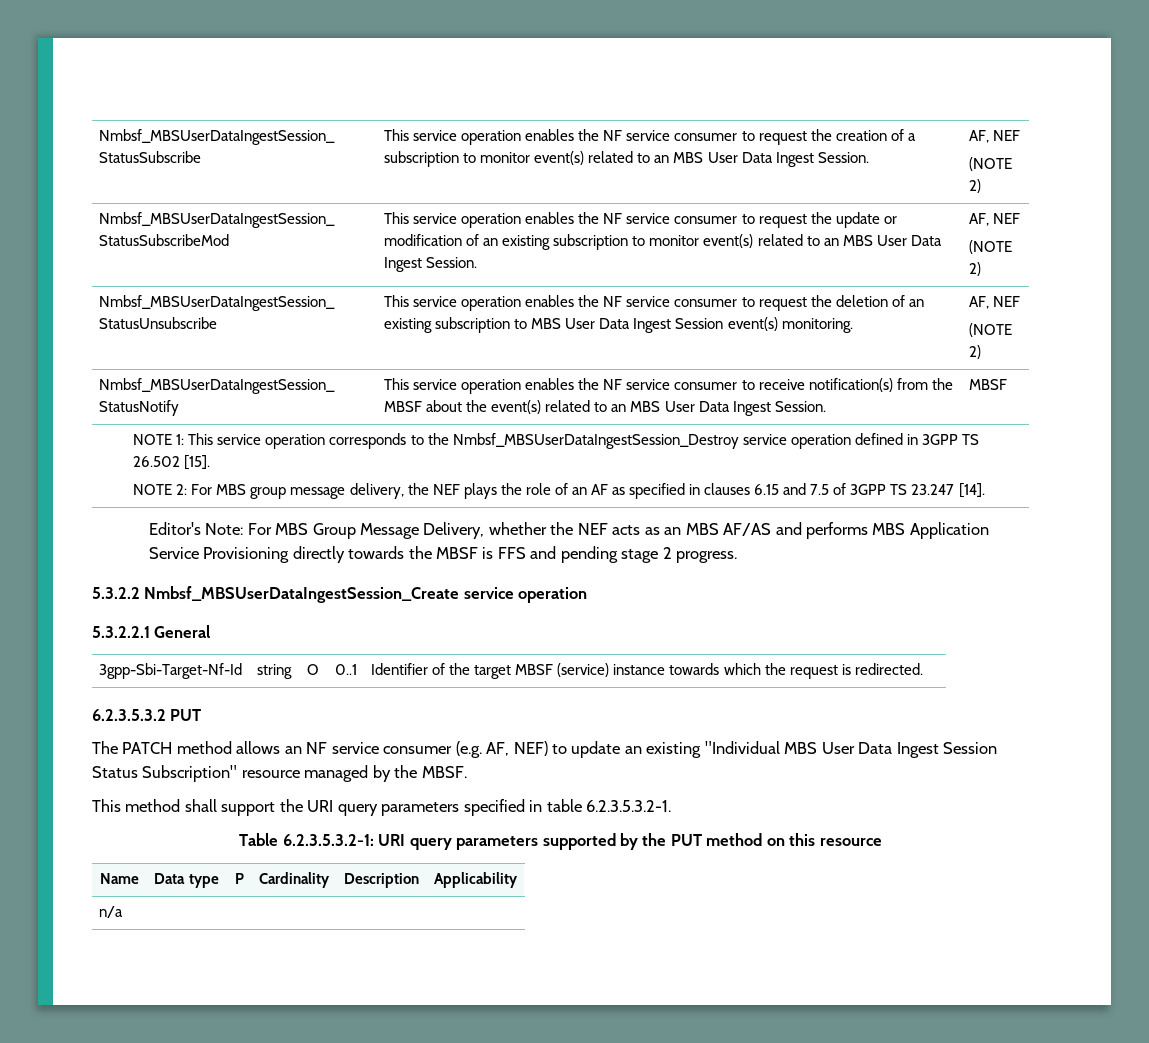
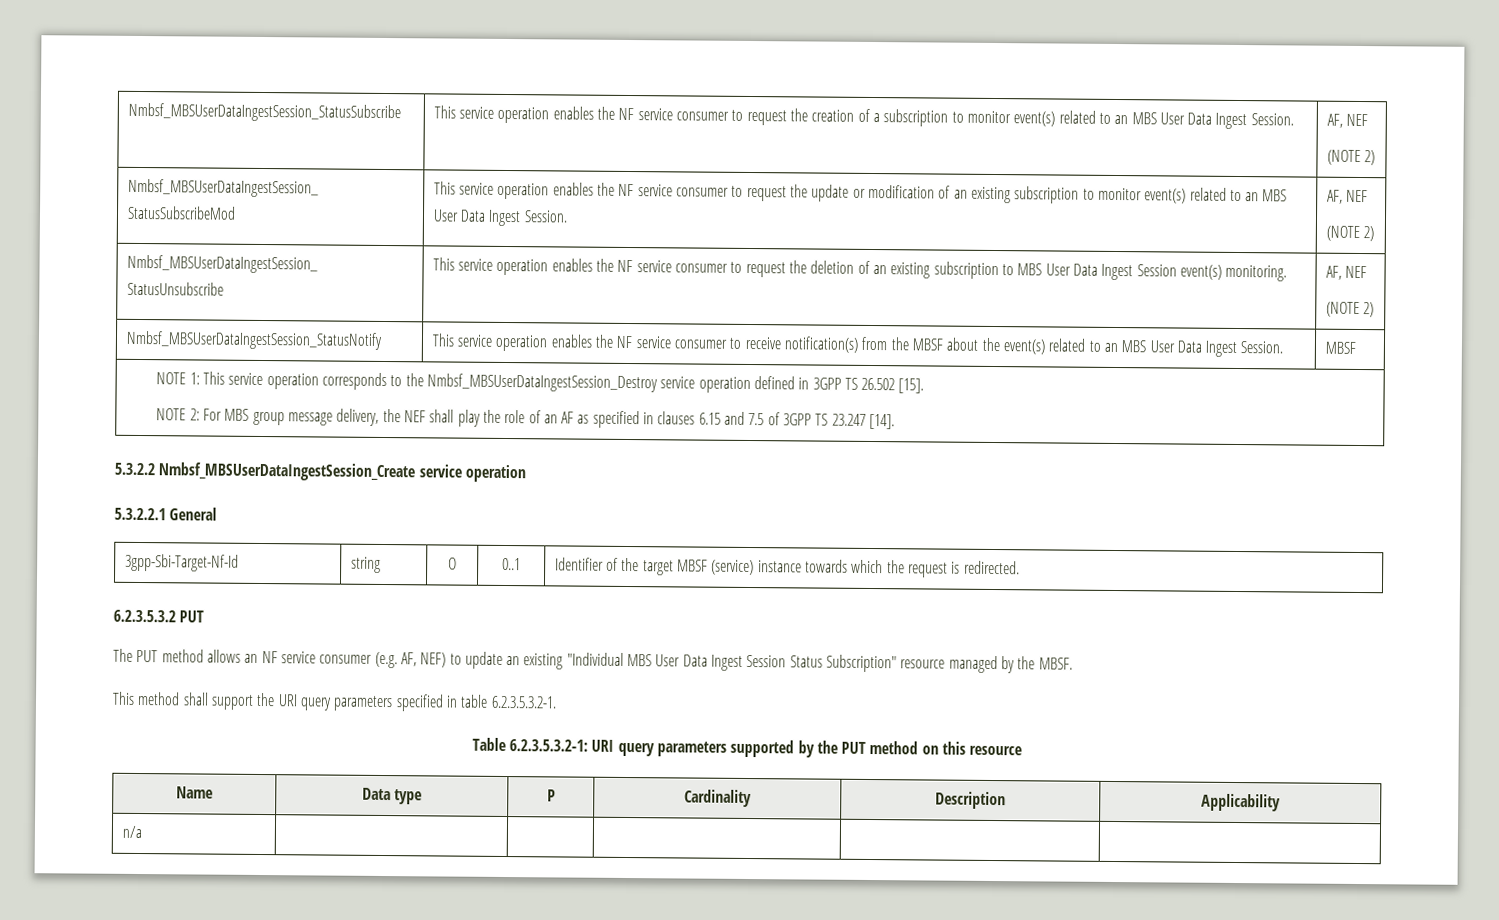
[463,483,497,499] plays -> [429,409,481,427] shall play
[148,522,989,539] [148,546,738,563] // Editor's Note: For MBS Group Message Delivery, whether the NEF acts as an MBS AF/AS and performs MBS Application Service Provisioning directly towards the MBSF is FFS and pending stage 2 progress. -> (895, 421) none
[122,742,173,754] PATCH -> [136,649,159,663] PUT

